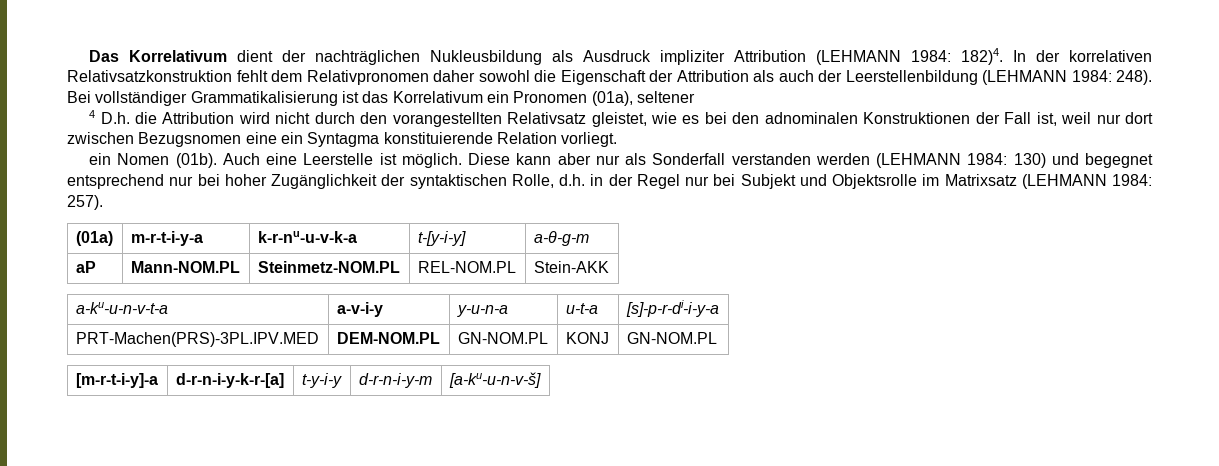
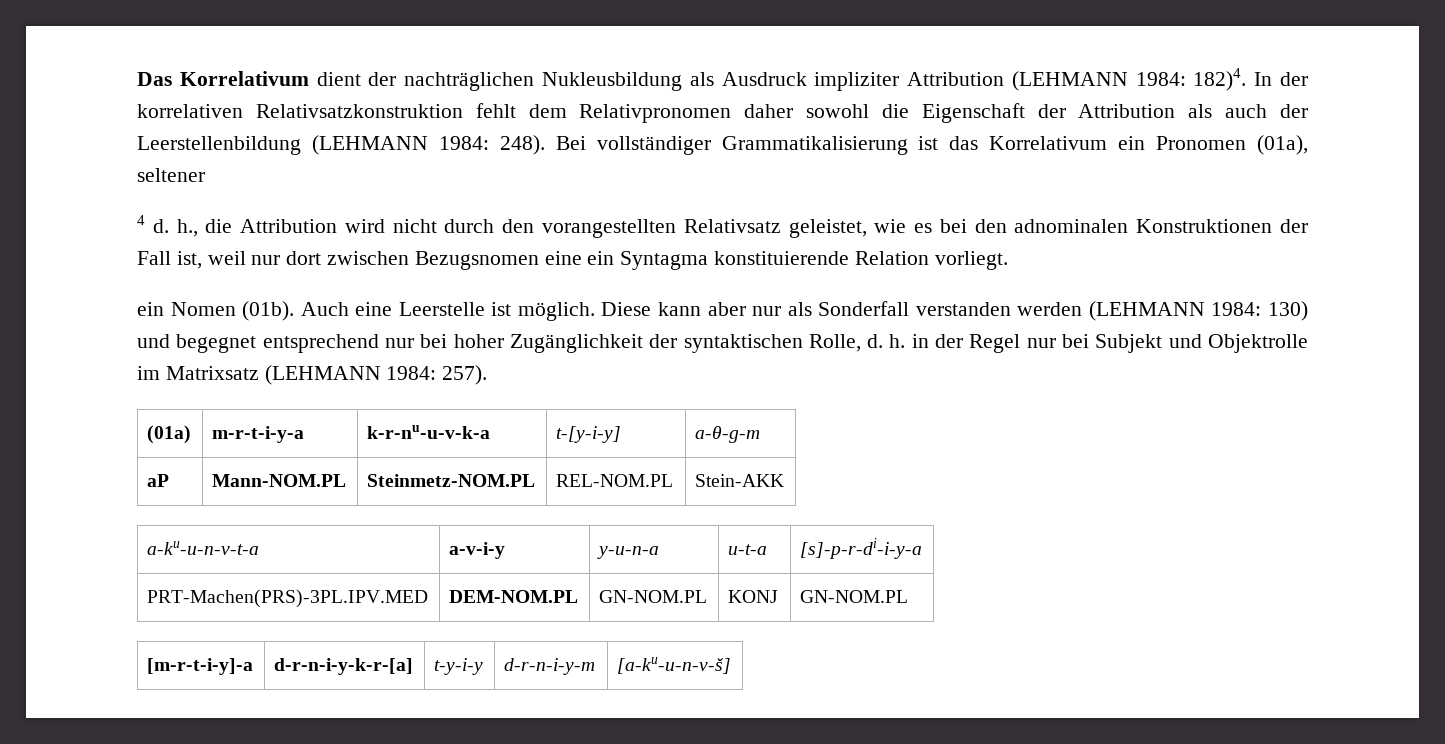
[100,112,130,124] D.h. -> [152,219,198,237] d. h.,
[591,112,647,127] gleistet, -> [788,219,867,238] geleistet,
[559,174,585,186] d.h. -> [867,334,906,348] d. h.
[832,174,917,189] Objektsrolle -> [1207,334,1308,353] Objektrolle

